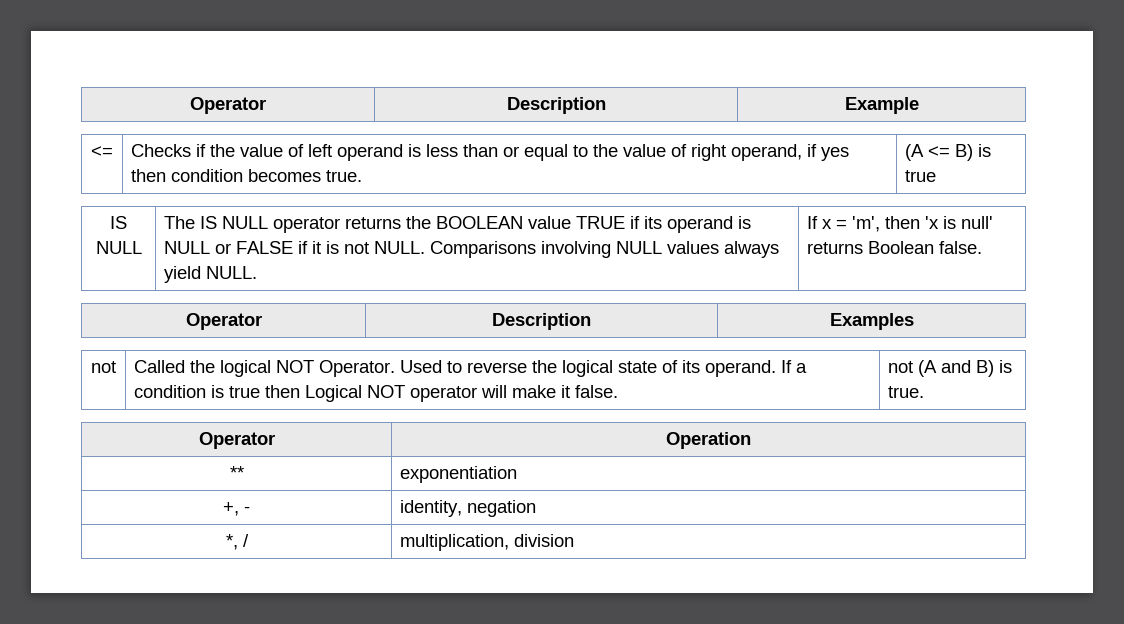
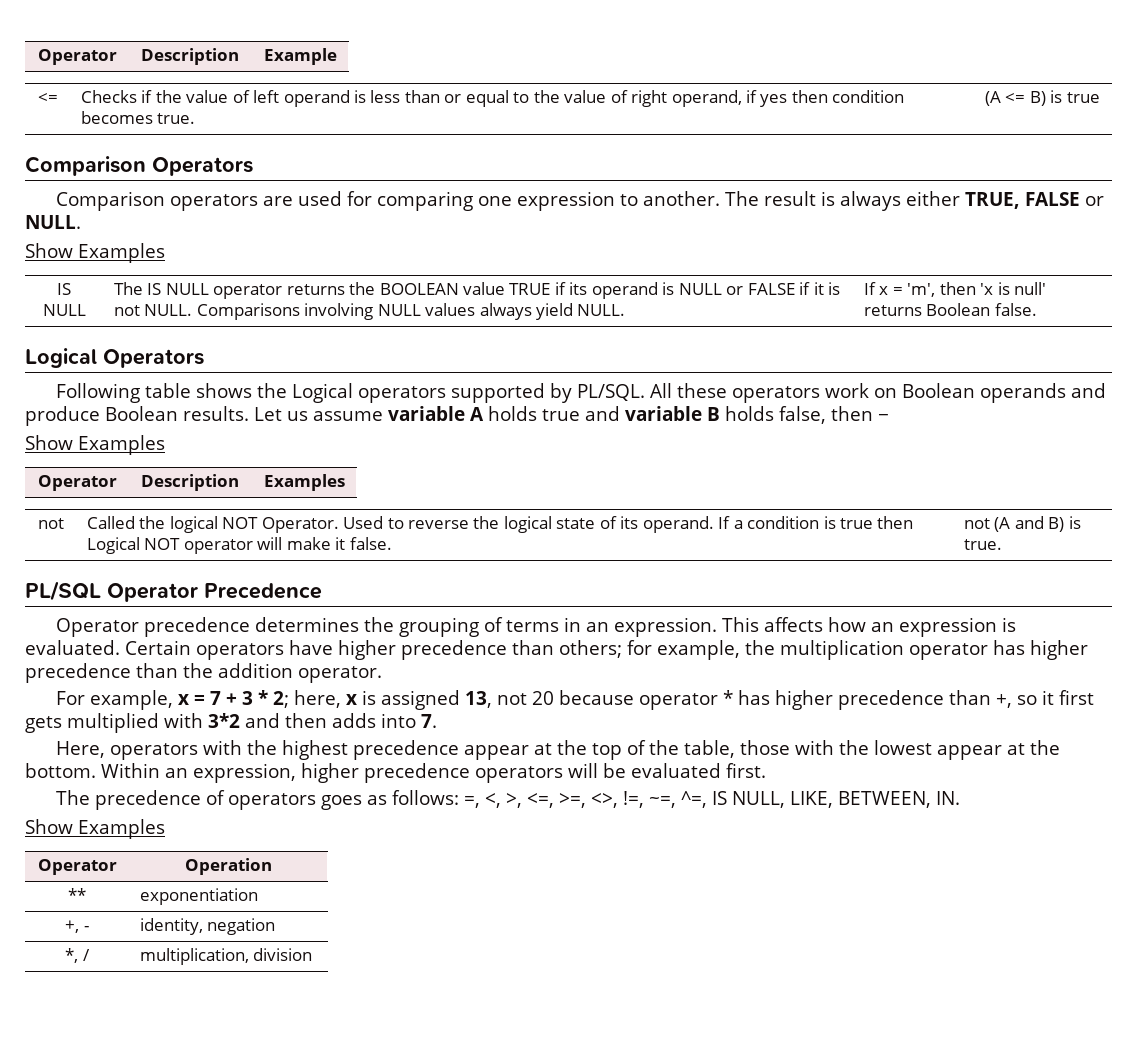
(937, 176) none -> [25,156,253,176] [55,191,1104,211] [25,215,81,229] [25,243,165,263] // Comparison Operators // Comparison operators are used for comparing one expression to another. The result is always either TRUE, FALSE or NULL. // Show Examples
(983, 247) none -> [25,348,204,368] [55,383,1106,403] [25,406,889,426] [25,435,165,455] // Logical Operators // Following table shows the Logical operators supported by PL/SQL. All these operators work on Boolean operands and produce Boolean results. Let us assume variable A holds true and variable B holds false, then − // Show Examples
(925, 392) none -> [25,581,322,602] [55,617,1016,637] [25,640,1088,660] [25,663,382,683] [55,690,1094,710] [25,713,437,733] [55,740,1060,760] [25,763,766,783] [55,790,960,810] [25,819,165,839] // PL/SQL Operator Precedence // Operator precedence determines the grouping of terms in an expression. This affects how an expression is evaluated. Certain operators have higher precedence than others; for example, the multiplication operator has higher precedence than the addition operator. // For example, x = 7 + 3 * 2; here, x is assigned 13, not 20 because operator * has higher precedence than +, so it first gets multiplied with 3*2 and then adds into 7. // Here, operators with the highest precedence appear at the top of the table, those with the lowest appear at the bottom. Within an expression, higher precedence operators will be evaluated first. // The precedence of operators goes as follows: =, <, >, <=, >=, <>, !=, ~=, ^=, IS NULL, LIKE, BETWEEN, IN. // Show Examples

